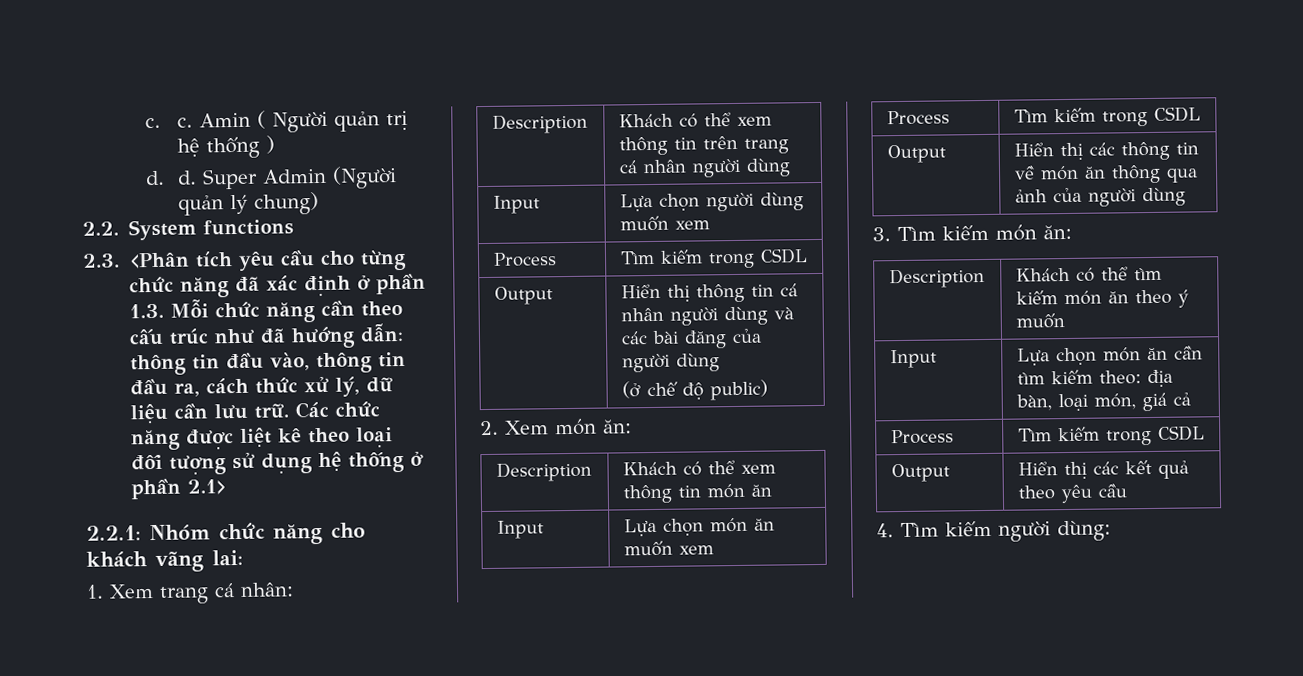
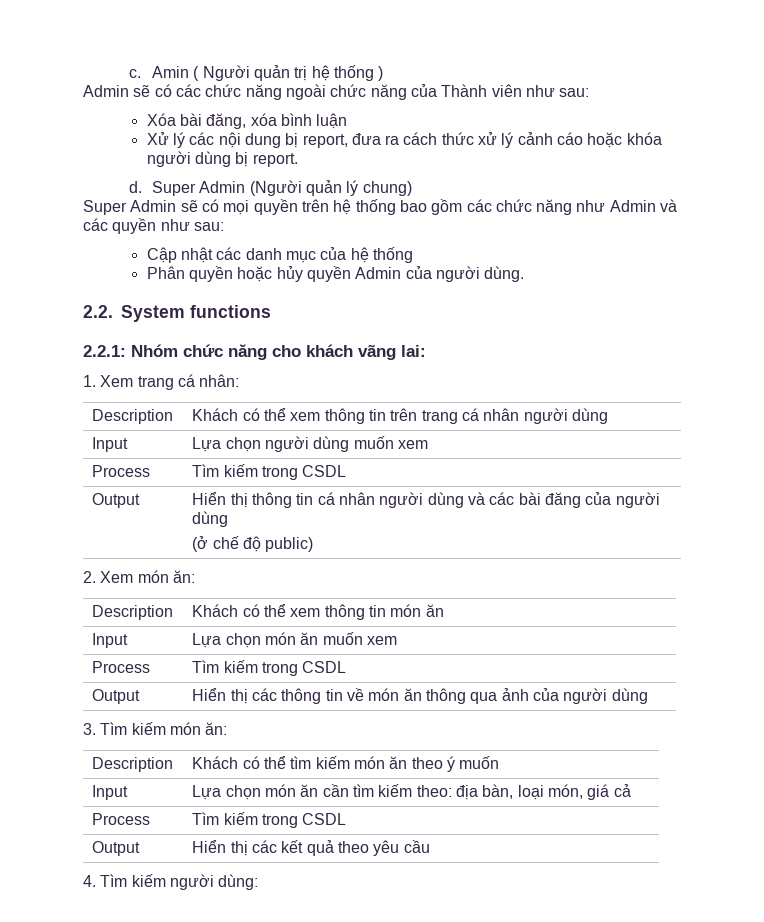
[144,117,193,129] c. c. -> [128,69,141,78] c.
[144,170,197,186] // d. d. -> [83,84,590,100] [146,113,348,129] [146,132,662,148] [146,151,298,167] [128,181,142,193] // Admin sẽ có các chức năng ngoài chức năng của Thành viên như sau: // Xóa bài đăng, xóa bình luận // Xử lý các nội dung bị report, đưa ra cách thức xử lý cảnh cáo hoặc khóa người dùng bị report. // d.
[82,219,295,241] [82,249,408,271] [129,273,427,298] [129,299,404,323] [129,322,405,349] [130,351,407,376] [130,376,394,397] [130,401,381,425] [131,427,394,451] [131,451,425,475] [131,478,228,500] 2.2. System functions // 2.3. <Phân tích yêu cầu cho từng chức năng đã xác định ở phần 1.3. Mỗi chức năng cần theo cấu trúc như đã hướng dẫn: thông tin đầu vào, thông tin đầu ra, cách thức xử lý, dữ liệu cần lưu trữ. Các chức năng được liệt kê theo loại đối tượng sử dụng hệ thống ở phần 2.1> -> [83,199,678,215] [83,218,224,234] [146,247,413,263] [146,266,525,282] [83,305,271,322] Super Admin sẽ có mọi quyền trên hệ thống bao gồm các chức năng như Admin và các quyền như sau: // Cập nhật các danh mục của hệ thống // Phân quyền hoặc hủy quyền Admin của người dùng. // 2.2. System functions

